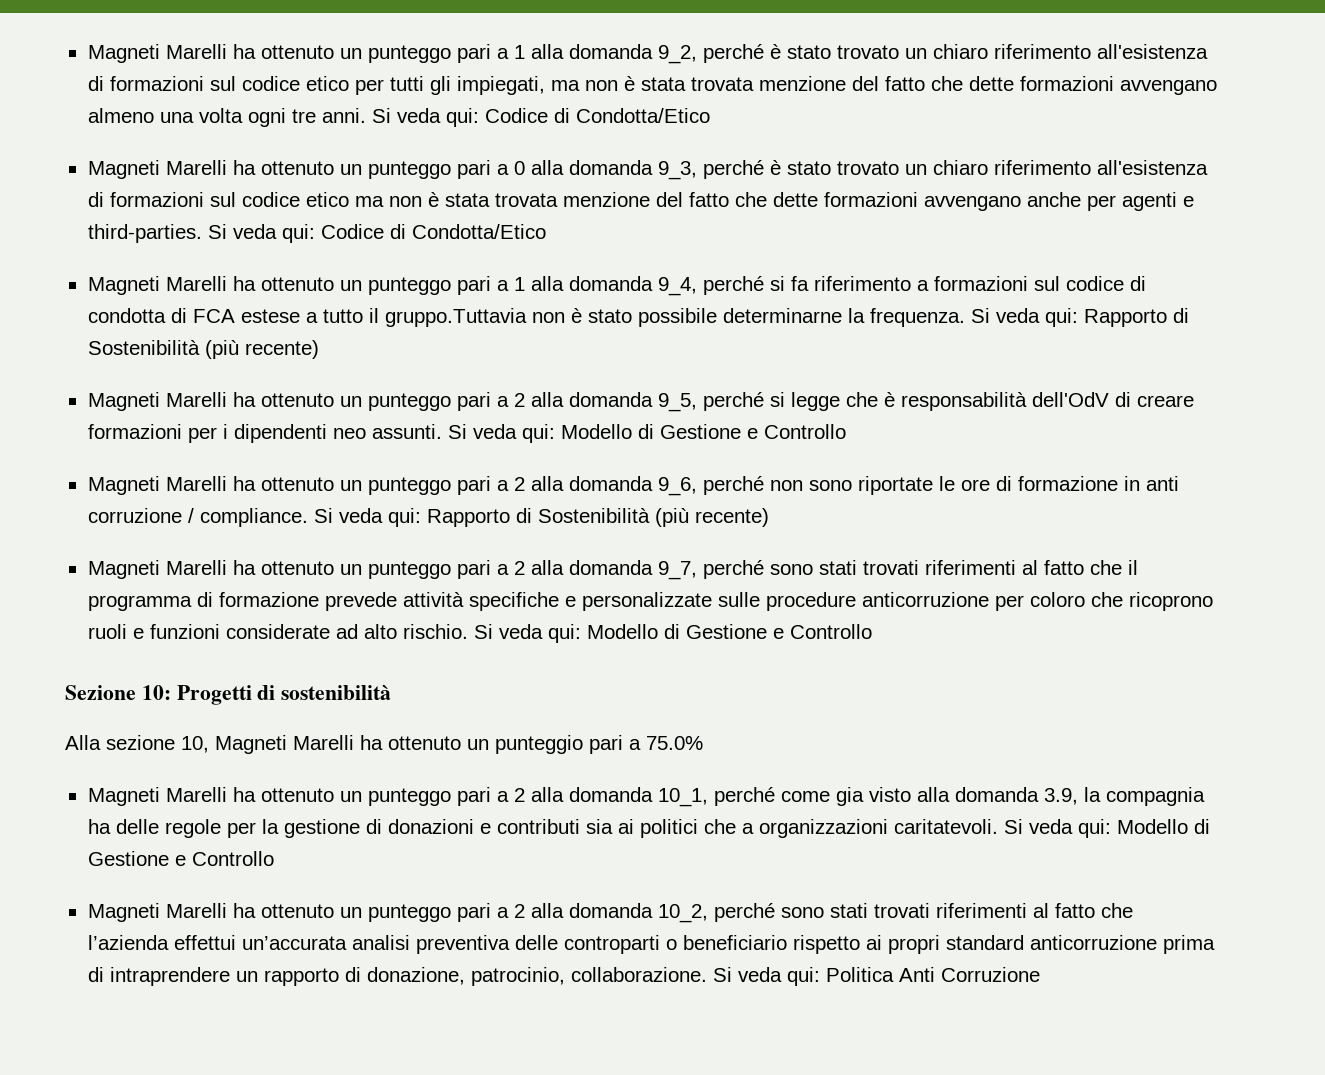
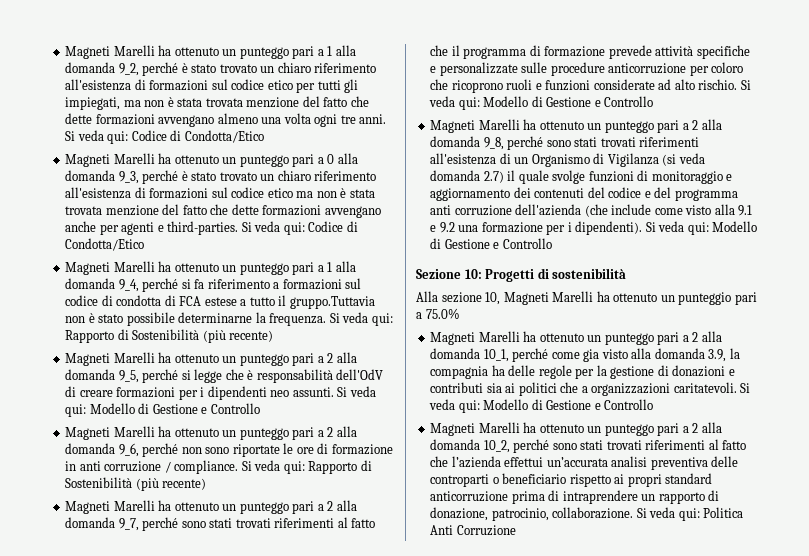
(872, 631) none -> [430,119,722,133] [430,136,700,150] [430,153,705,167] [430,170,733,184] [430,187,738,201] [430,204,753,217] [430,221,758,235] [430,238,552,249] // Magneti Marelli ha ottenuto un punteggo pari a 2 alla domanda 9_8, perché sono stati trovati riferimenti all'esistenza di un Organismo di Vigilanza (si veda domanda 2.7) il quale svolge funzioni di monitoraggio e aggiornamento dei contenuti del codice e del programma anti corruzione dell'azienda (che include come visto alla 9.1 e 9.2 una formazione per i dipendenti). Si veda qui: Modello di Gestione e Controllo

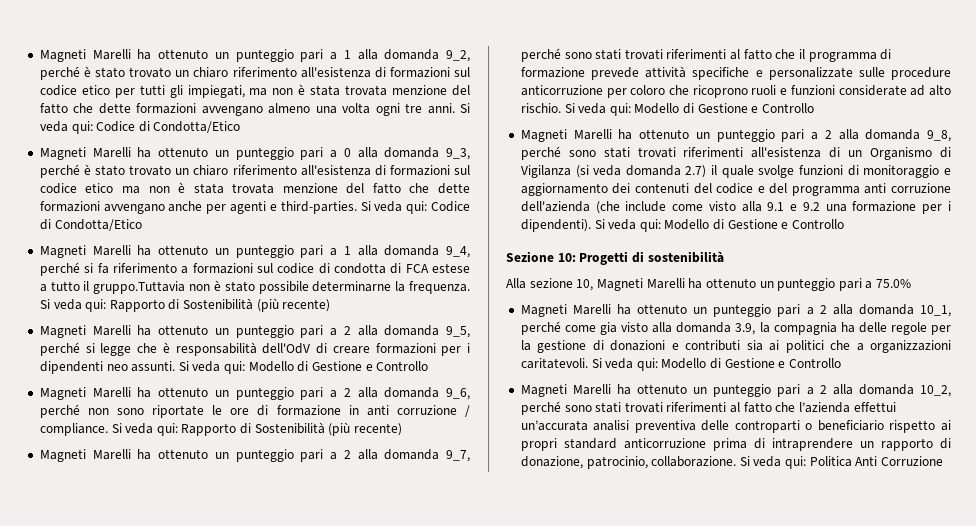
[65,45,289,59] Magneti Marelli ha ottenuto un punteggo -> [39,49,294,62] Magneti Marelli ha ottenuto un punteggio
[239,155,289,167] punteggo -> [235,147,294,160] punteggio
[239,263,289,275] punteggo -> [235,245,294,258] punteggio
[239,354,289,366] punteggo -> [235,325,294,338] punteggio
[239,428,289,440] punteggo -> [235,387,294,400] punteggio
[239,502,289,514] punteggo -> [235,449,294,462] punteggio
[604,121,654,133] punteggo -> [716,129,775,142] punteggio
[604,333,654,345] punteggo -> [713,304,772,317] punteggio
[604,424,654,436] punteggo -> [713,384,772,397] punteggio

